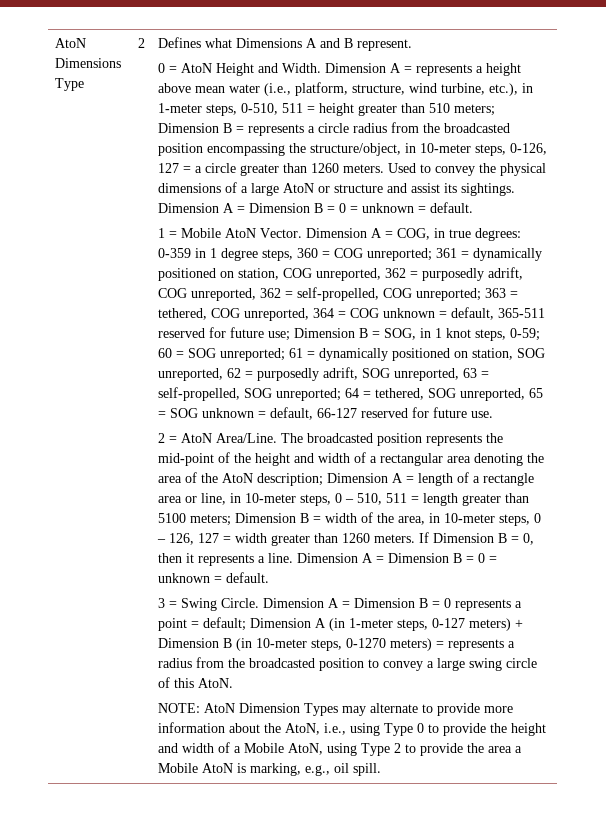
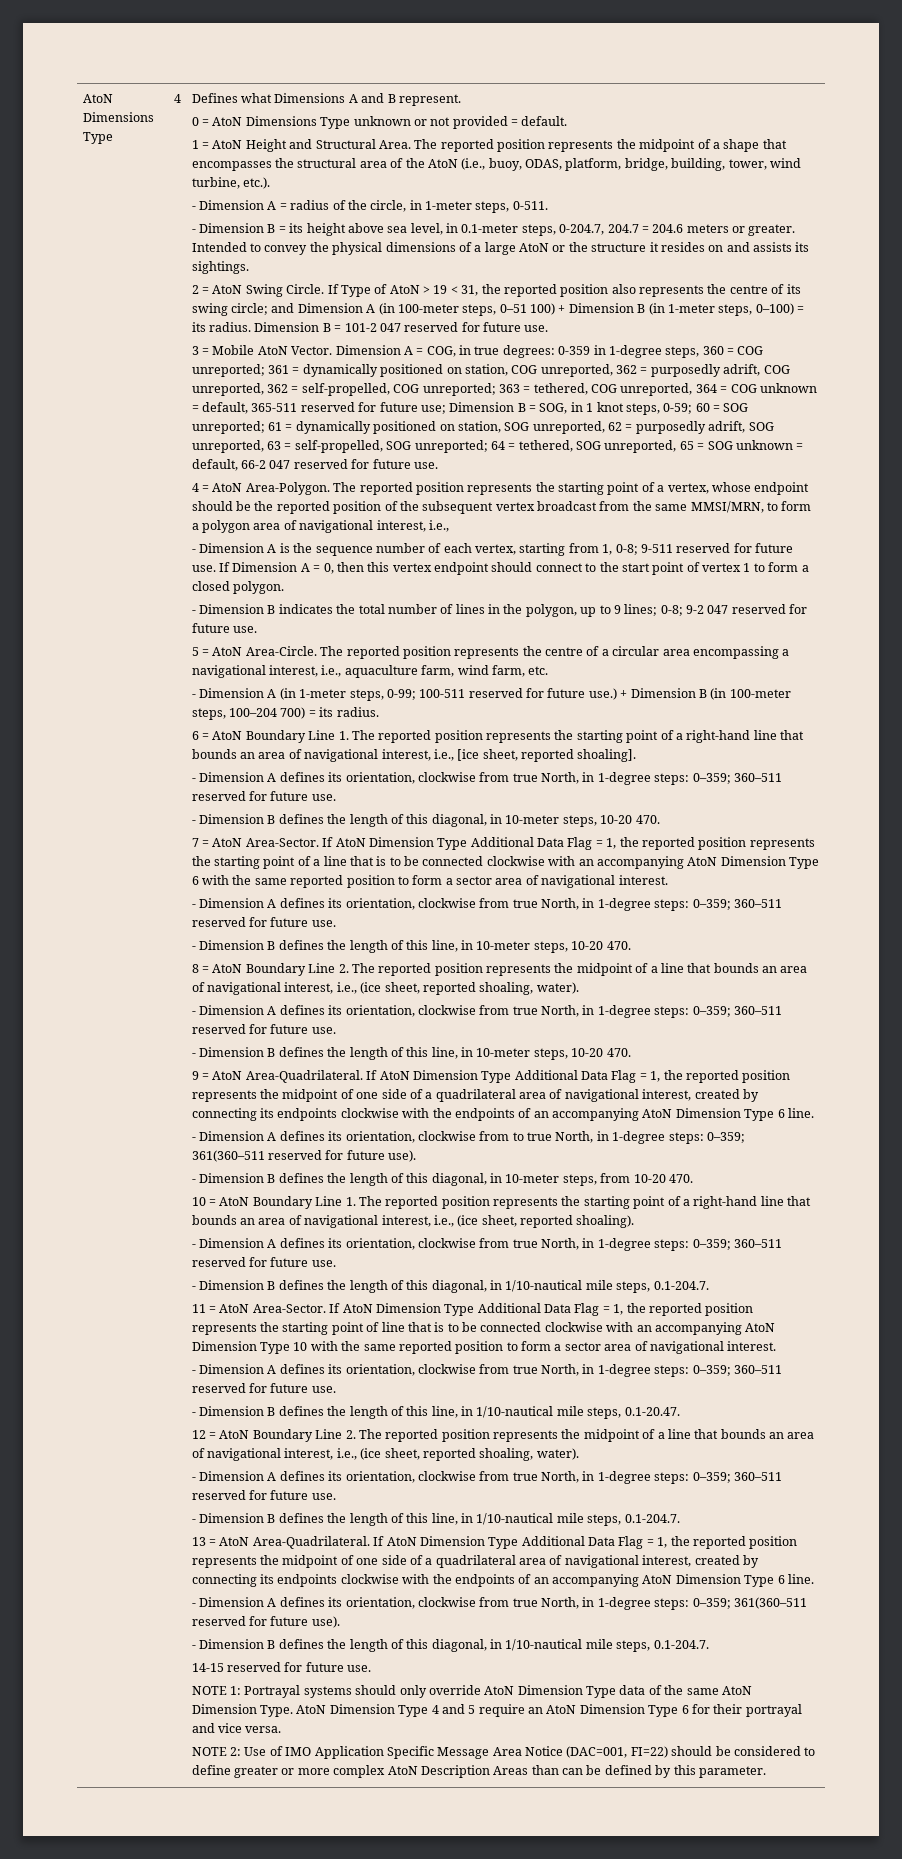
[137,38,145,48] 2 -> [173,94,181,103] 4
[215,63,521,76] [157,82,533,96] [157,103,495,116] [157,122,510,136] [157,143,547,156] [157,163,416,176] Height and Width. Dimension A = represents a height above mean water (i.e., platform, structure, wind turbine, etc.), in 1-meter steps, 0-510, 511 = height greater than 510 meters; Dimension B = represents a circle radius from the broadcasted position encompassing the structure/object, in 10-meter steps, 0-126, 127 = a circle greater than 1260 meters. Used -> [245,116,568,129] [191,139,787,152] [191,158,801,171] [191,177,271,189] [191,200,548,213] [191,223,796,236] [191,242,247,252] Dimensions Type unknown or not provided = default. // 1 = AtoN Height and Structural Area. The reported position represents the midpoint of a shape that encompasses the structural area of the AtoN (i.e., buoy, ODAS, platform, bridge, building, tower, wind turbine, etc.). // - Dimension A = radius of the circle, in 1-meter steps, 0-511. // - Dimension B = its height above sea level, in 0.1-meter steps, 0-204.7, 204.7 = 204.6 meters or greater. Intended
[333,183,515,196] [157,202,473,213] [157,228,165,238] structure and assist its sightings. Dimension A = Dimension B = 0 = unknown = default. // 1 -> [568,242,810,252] [191,261,249,274] [191,284,801,297] [191,303,805,316] [191,322,549,332] [191,346,199,355] the structure it resides on and assists its sightings. // 2 = AtoN Swing Circle. If Type of AtoN > 19 < 31, the reported position also represents the centre of its swing circle; and Dimension A (in 100-meter steps, 0–51 100) + Dimension B (in 1-meter steps, 0–100) = its radius. Dimension B = 101-2 047 reserved for future use. // 3
[209,248,258,261] 1 degree -> [608,345,662,358] 1-degree
[316,407,493,418] [157,433,503,446] [157,452,544,466] [157,472,534,486] [157,493,529,506] [157,512,541,526] [156,532,534,546] [157,553,497,566] [157,572,269,583] [157,598,522,611] [157,617,246,631] 66-127 reserved for future use. // 2 = AtoN Area/Line. The broadcasted position represents the mid-point of the height and width of a rectangular area denoting the area of the AtoN description; Dimension A = length of a rectangle area or line, in 10-meter steps, 0 – 510, 511 = length greater than 5100 meters; Dimension B = width of the area, in 10-meter steps, 0 – 126, 127 = width greater than 1260 meters. If Dimension B = 0, then it represents a line. Dimension A = Dimension B = 0 = unknown = default. // 3 = Swing Circle. Dimension A = Dimension B = 0 represents a point = default; -> [241,459,438,469] [191,482,810,495] [191,501,812,514] [191,520,449,533] [191,543,794,556] [191,562,809,575] [191,581,285,594] [191,604,808,617] [191,623,258,633] [191,646,790,659] [191,665,549,678] [191,694,196,698] 66-2 047 reserved for future use. // 4 = AtoN Area-Polygon. The reported position represents the starting point of a vertex, whose endpoint should be the reported position of the subsequent vertex broadcast from the same MMSI/MRN, to form a polygon area of navigational interest, i.e., // - Dimension A is the sequence number of each vertex, starting from 1, 0-8; 9-511 reserved for future use. If Dimension A = 0, then this vertex endpoint should connect to the start point of vertex 1 to form a closed polygon. // - Dimension B indicates the total number of lines in the polygon, up to 9 lines; 0-8; 9-2 047 reserved for future use. // 5 = AtoN Area-Circle. The reported position represents the centre of a circular area encompassing a navigational interest, i.e., aquaculture farm, wind farm, etc. // -
[431,618,523,631] [157,638,515,651] [157,657,537,671] [157,677,233,688] [157,703,513,716] [157,722,546,736] [157,742,522,756] [157,763,381,776] 0-127 meters) + Dimension B (in 10-meter steps, 0-1270 meters) = represents a radius from the broadcasted position to convey a large swing circle of this AtoN. // NOTE: AtoN Dimension Types may alternate to provide more information about the AtoN, i.e., using Type 0 to provide the height and width of a Mobile AtoN, using Type 2 to provide the area a Mobile AtoN is marking, e.g., oil spill. -> [386,688,791,700] [191,707,379,720] [191,730,805,743] [191,749,637,762] [191,772,782,785] [191,791,336,801] [191,814,660,827] [191,837,815,850] [191,856,820,869] [191,875,668,888] [191,898,782,911] [191,917,336,927] [191,940,631,953] [191,963,808,976] [191,982,579,995] [191,1005,782,1018] [191,1024,336,1034] [191,1047,631,1060] [191,1070,791,1083] [191,1089,759,1102] [191,1108,814,1121] [191,1131,745,1144] [191,1150,417,1162] [191,1173,693,1186] [191,1196,812,1209] [191,1215,635,1228] [191,1238,782,1251] [191,1257,336,1267] [191,1280,709,1293] [191,1303,754,1316] [191,1322,776,1335] [191,1341,777,1354] [191,1364,782,1377] [191,1383,336,1393] [191,1406,680,1419] [191,1429,815,1442] [191,1448,579,1461] [191,1471,782,1484] [191,1490,336,1500] [191,1513,680,1526] [191,1536,798,1549] [191,1555,759,1568] [191,1574,814,1587] [191,1597,807,1610] [191,1616,340,1628] [191,1639,709,1652] [191,1662,372,1672] [191,1685,752,1698] [191,1704,802,1717] [191,1723,282,1733] [191,1746,816,1759] [191,1765,766,1778] 0-99; 100-511 reserved for future use.) + Dimension B (in 100-meter steps, 100–204 700) = its radius. // 6 = AtoN Boundary Line 1. The reported position represents the starting point of a right-hand line that bounds an area of navigational interest, i.e., [ice sheet, reported shoaling]. // - Dimension A defines its orientation, clockwise from true North, in 1-degree steps: 0–359; 360–511 reserved for future use. // - Dimension B defines the length of this diagonal, in 10-meter steps, 10-20 470. // 7 = AtoN Area-Sector. If AtoN Dimension Type Additional Data Flag = 1, the reported position represents the starting point of a line that is to be connected clockwise with an accompanying AtoN Dimension Type 6 with the same reported position to form a sector area of navigational interest. // - Dimension A defines its orientation, clockwise from true North, in 1-degree steps: 0–359; 360–511 reserved for future use. // - Dimension B defines the length of this line, in 10-meter steps, 10-20 470. // 8 = AtoN Boundary Line 2. The reported position represents the midpoint of a line that bounds an area of navigational interest, i.e., (ice sheet, reported shoaling, water). // - Dimension A defines its orientation, clockwise from true North, in 1-degree steps: 0–359; 360–511 reserved for future use. // - Dimension B defines the length of this line, in 10-meter steps, 10-20 470. // 9 = AtoN Area-Quadrilateral. If AtoN Dimension Type Additional Data Flag = 1, the reported position represents the midpoint of one side of a quadrilateral area of navigational interest, created by connecting its endpoints clockwise with the endpoints of an accompanying AtoN Dimension Type 6 line. // - Dimension A defines its orientation, clockwise from to true North, in 1-degree steps: 0–359; 361(360–511 reserved for future use). // - Dimension B defines the length of this diagonal, in 10-meter steps, from 10-20 470. // 10 = AtoN Boundary Line 1. The reported position represents the starting point of a right-hand line that bounds an area of navigational interest, i.e., (ice sheet, reported shoaling). // - Dimension A defines its orientation, clockwise from true North, in 1-degree steps: 0–359; 360–511 reserved for future use. // - Dimension B defines the length of this diagonal, in 1/10-nautical mile steps, 0.1-204.7. // 11 = AtoN Area-Sector. If AtoN Dimension Type Additional Data Flag = 1, the reported position represents the starting point of line that is to be connected clockwise with an accompanying AtoN Dimension Type 10 with the same reported position to form a sector area of navigational interest. // - Dimension A defines its orientation, clockwise from true North, in 1-degree steps: 0–359; 360–511 reserved for future use. // - Dimension B defines the length of this line, in 1/10-nautical mile steps, 0.1-20.47. // 12 = AtoN Boundary Line 2. The reported position represents the midpoint of a line that bounds an area of navigational interest, i.e., (ice sheet, reported shoaling, water). // - Dimension A defines its orientation, clockwise from true North, in 1-degree steps: 0–359; 360–511 reserved for future use. // - Dimension B defines the length of this line, in 1/10-nautical mile steps, 0.1-204.7. // 13 = AtoN Area-Quadrilateral. If AtoN Dimension Type Additional Data Flag = 1, the reported position represents the midpoint of one side of a quadrilateral area of navigational interest, created by connecting its endpoints clockwise with the endpoints of an accompanying AtoN Dimension Type 6 line. // - Dimension A defines its orientation, clockwise from true North, in 1-degree steps: 0–359; 361(360–511 reserved for future use). // - Dimension B defines the length of this diagonal, in 1/10-nautical mile steps, 0.1-204.7. // 14-15 reserved for future use. // NOTE 1: Portrayal systems should only override AtoN Dimension Type data of the same AtoN Dimension Type. AtoN Dimension Type 4 and 5 require an AtoN Dimension Type 6 for their portrayal and vice versa. // NOTE 2: Use of IMO Application Specific Message Area Notice (DAC=001, FI=22) should be considered to define greater or more complex AtoN Description Areas than can be defined by this parameter.

